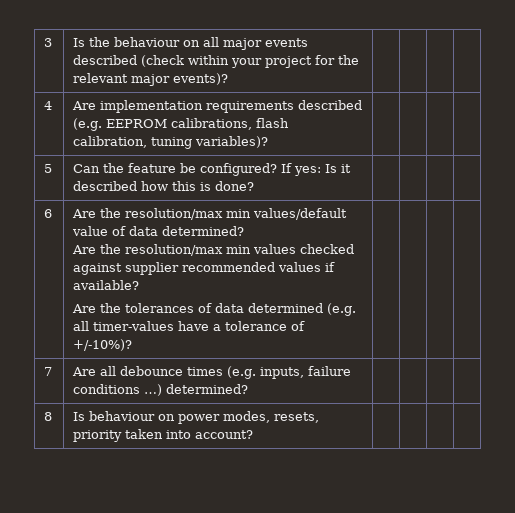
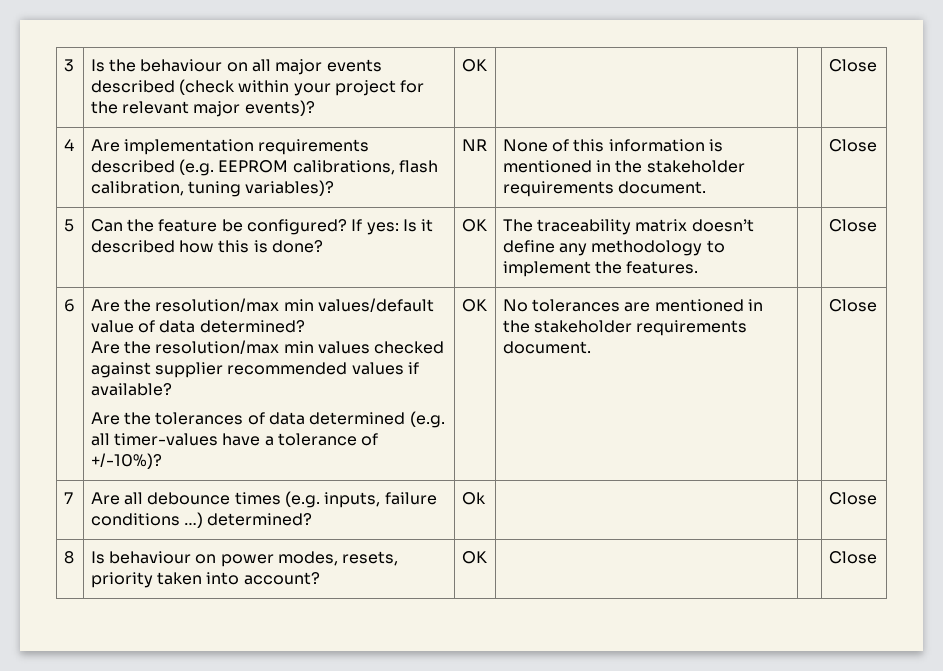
(229, 79) | | | -> [461,59,487,72] [828,59,877,72] OK | | | Close
(269, 142) | | | -> [461,139,487,151] [502,139,724,152] [502,160,745,173] [502,181,707,197] [828,139,877,152] NR | None of this information is mentioned in the stakeholder requirements document. | | Close
(255, 186) | | | -> [461,219,487,232] [502,219,754,235] [502,240,725,256] [502,261,699,277] [828,219,877,232] OK | The traceability matrix doesn’t define any methodology to implement the features. | | Close
(133, 345) | | | -> [461,299,487,312] [502,299,764,312] [502,320,748,336] [502,341,591,354] [828,299,877,312] OK | No tolerances are mentioned in the stakeholder requirements document. | | Close
(249, 389) | | | -> [461,492,486,505] [828,492,877,505] Ok | | | Close
(254, 434) | | | -> [461,551,487,564] [828,551,877,564] OK | | | Close

